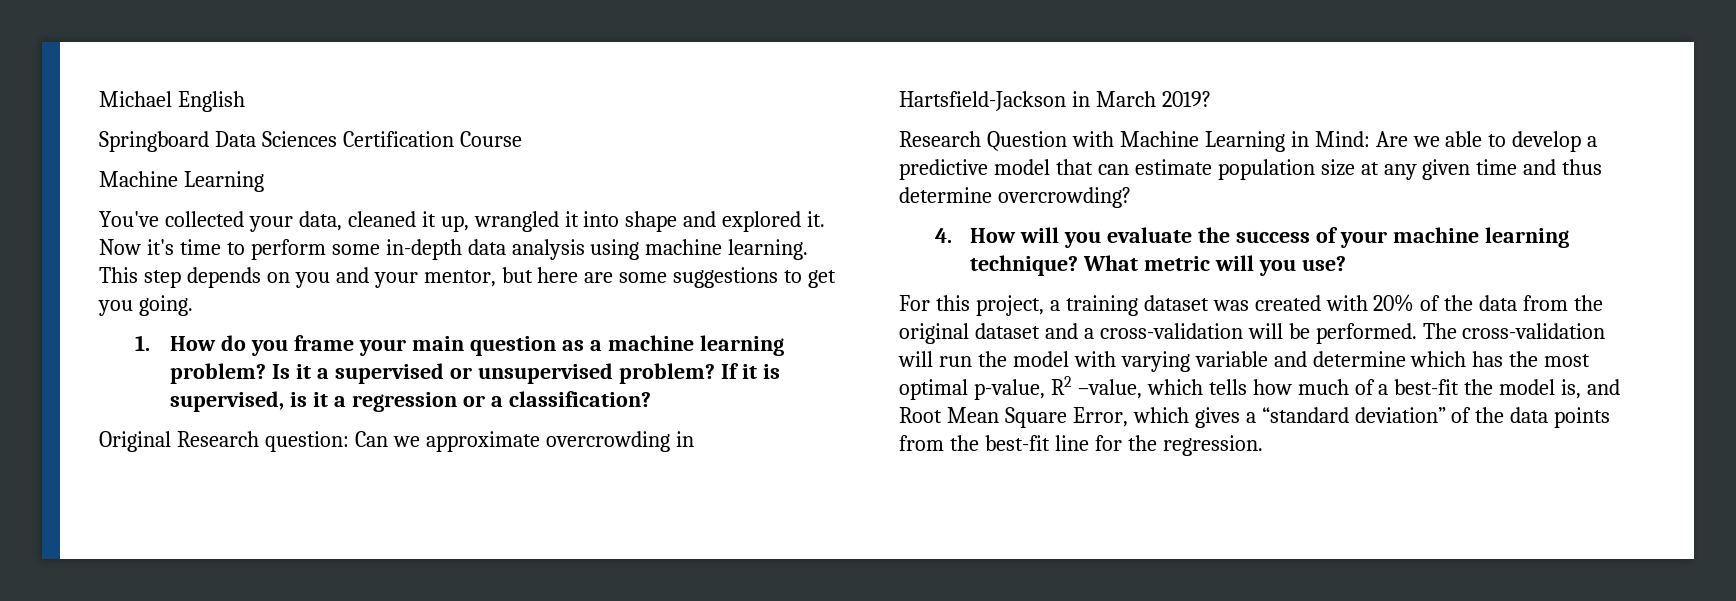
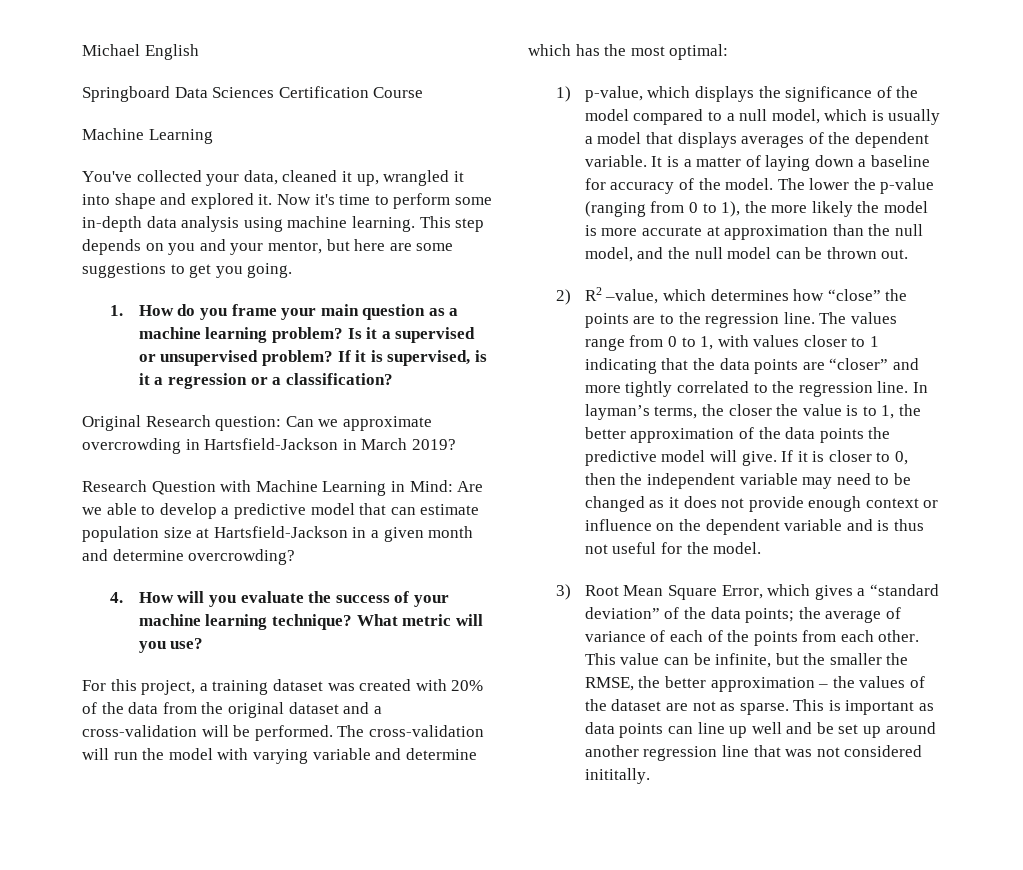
[1383,159,1603,180] any given time and thus -> [213,526,474,542] [82,549,108,561] Hartsfield-Jackson in a given month and
[899,376,1621,400] optimal p-value, R2 –value, which tells how much of a best-fit the model is, and -> [669,44,729,60] [556,86,919,102] [584,109,941,125] [584,132,929,148] [584,155,931,171] [584,178,935,194] [584,201,929,217] [584,224,923,240] [584,247,909,262] [556,287,908,305] [584,312,897,328] [584,335,880,351] [584,358,919,374] [584,381,928,397] [584,404,922,420] [584,427,891,443] [584,450,909,466] [584,473,911,489] [584,496,939,512] [584,519,924,535] [584,542,762,554] [556,584,572,600] optimal: // 1) p-value, which displays the significance of the model compared to a null model, which is usually a model that displays averages of the dependent variable. It is a matter of laying down a baseline for accuracy of the model. The lower the p-value (ranging from 0 to 1), the more likely the model is more accurate at approximation than the null model, and the null model can be thrown out. // 2) R2 –value, which determines how “close” the points are to the regression line. The values range from 0 to 1, with values closer to 1 indicating that the data points are “closer” and more tightly correlated to the regression line. In layman’s terms, the closer the value is to 1, the better approximation of the data points the predictive model will give. If it is closer to 0, then the independent variable may need to be changed as it does not provide enough context or influence on the dependent variable and is thus not useful for the model. // 3)
[1554,407,1611,428] [899,435,1263,456] points from the best-fit line for the regression. -> [745,607,901,623] [584,630,920,646] [584,653,909,668] [584,676,925,692] [584,699,935,715] [584,722,936,738] [584,745,923,761] [584,768,650,784] points; the average of variance of each of the points from each other. This value can be infinite, but the smaller the RMSE, the better approximation – the values of the dataset are not as sparse. This is important as data points can line up well and be set up around another regression line that was not considered inititally.

